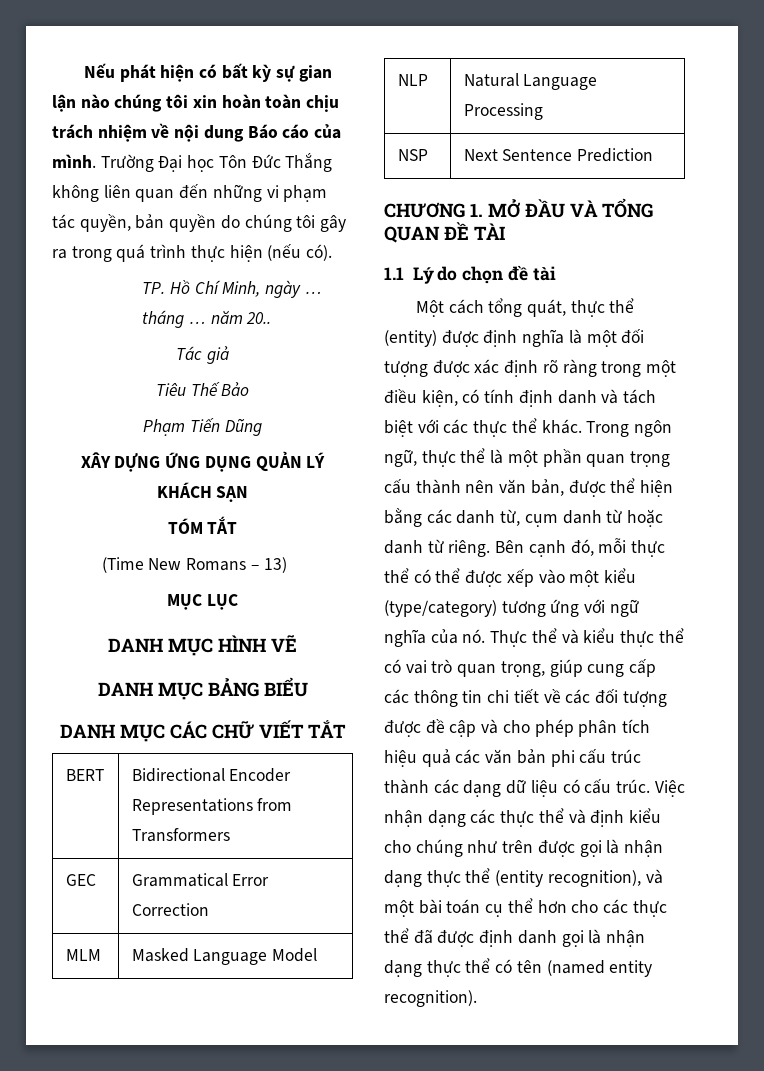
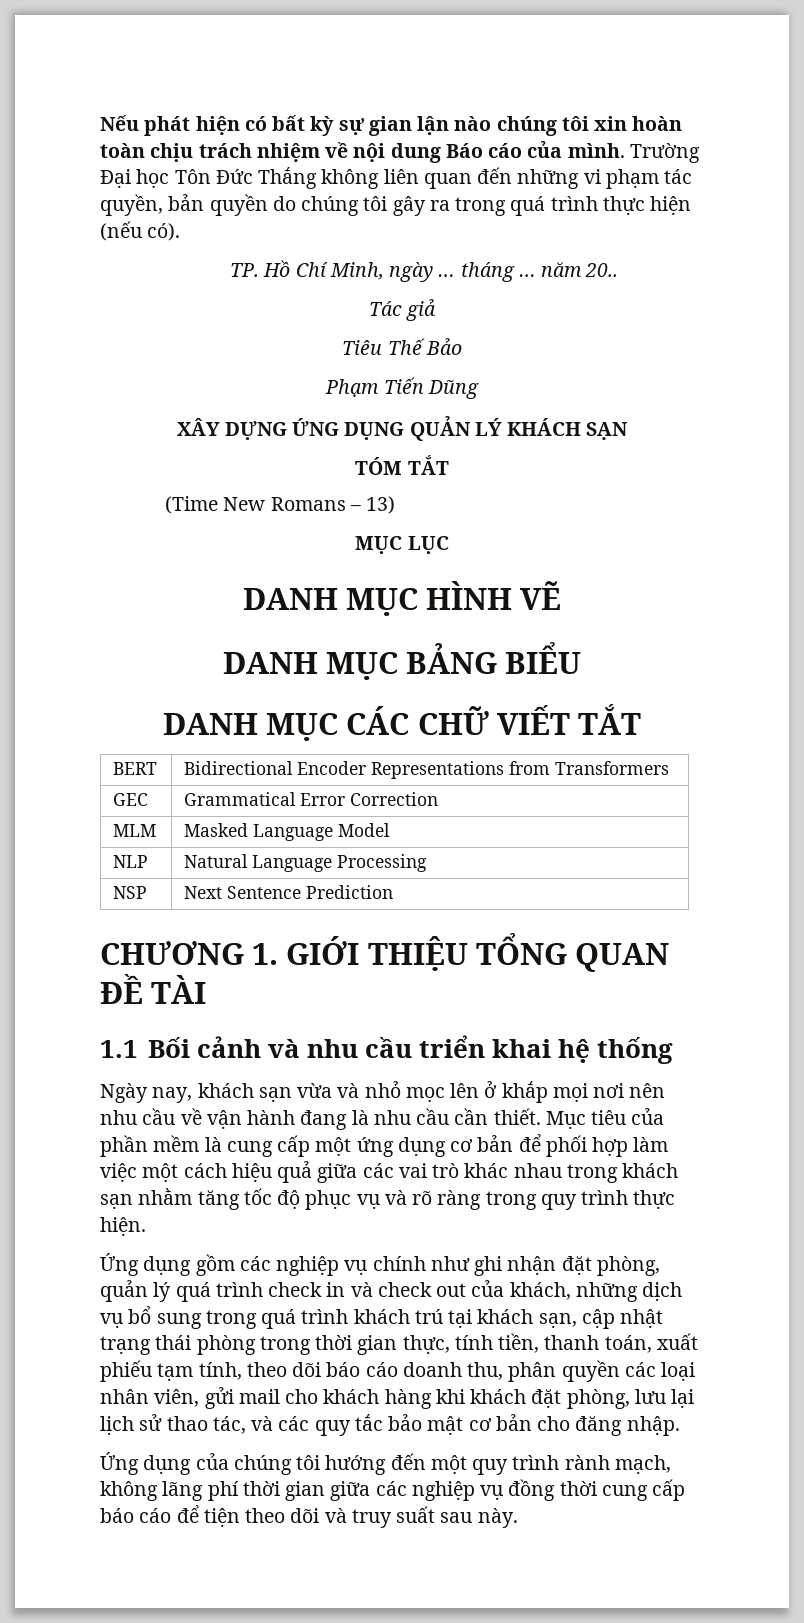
[488,199,598,218] MỞ ĐẦU VÀ -> [286,936,468,971] GIỚI THIỆU
[412,265,556,284] [415,298,635,317] [384,329,645,347] [384,359,677,377] [384,389,657,407] [384,418,673,437] [384,448,671,467] [384,478,674,497] [384,508,664,527] [384,538,666,557] [384,568,637,587] [384,599,639,617] [384,628,684,647] [384,659,657,677] [384,689,667,707] [384,719,651,737] [384,749,642,767] [384,779,685,797] [384,808,662,827] [384,839,664,857] [384,868,663,887] [384,898,667,917] [384,928,646,947] [384,958,653,977] [384,990,477,1007] Lý do chọn đề tài // Một cách tổng quát, thực thể (entity) được định nghĩa là một đối tượng được xác định rõ ràng trong một điều kiện, có tính định danh và tách biệt với các thực thể khác. Trong ngôn ngữ, thực thể là một phần quan trọng cấu thành nên văn bản, được thể hiện bằng các danh từ, cụm danh từ hoặc danh từ riêng. Bên cạnh đó, mỗi thực thể có thể được xếp vào một kiểu (type/category) tương ứng với ngữ nghĩa của nó. Thực thể và kiểu thực thể có vai trò quan trọng, giúp cung cấp các thông tin chi tiết về các đối tượng được đề cập và cho phép phân tích hiệu quả các văn bản phi cấu trúc thành các dạng dữ liệu có cấu trúc. Việc nhận dạng các thực thể và định kiểu cho chúng như trên được gọi là nhận dạng thực thể (entity recognition), và một bài toán cụ thể hơn cho các thực thể đã được định danh gọi là nhận dạng thực thể có tên (named entity recognition). -> [147,1035,673,1064] [100,1081,666,1103] [100,1108,665,1130] [100,1134,669,1157] [100,1161,679,1183] [100,1188,676,1210] [100,1217,146,1236] [100,1253,660,1276] [100,1280,683,1302] [100,1306,664,1329] [100,1333,698,1355] [100,1360,696,1382] [100,1387,695,1409] [100,1414,680,1436] [100,1452,671,1475] [100,1479,686,1501] [100,1505,518,1528] Bối cảnh và nhu cầu triển khai hệ thống // Ngày nay, khách sạn vừa và nhỏ mọc lên ở khắp mọi nơi nên nhu cầu về vận hành đang là nhu cầu cần thiết. Mục tiêu của phần mềm là cung cấp một ứng dụng cơ bản để phối hợp làm việc một cách hiệu quả giữa các vai trò khác nhau trong khách sạn nhằm tăng tốc độ phục vụ và rõ ràng trong quy trình thực hiện. // Ứng dụng gồm các nghiệp vụ chính như ghi nhận đặt phòng, quản lý quá trình check in và check out của khách, những dịch vụ bổ sung trong quá trình khách trú tại khách sạn, cập nhật trạng thái phòng trong thời gian thực, tính tiền, thanh toán, xuất phiếu tạm tính, theo dõi báo cáo doanh thu, phân quyền các loại nhân viên, gửi mail cho khách hàng khi khách đặt phòng, lưu lại lịch sử thao tác, và các quy tắc bảo mật cơ bản cho đăng nhập. // Ứng dụng của chúng tôi hướng đến một quy trình rành mạch, không lãng phí thời gian giữa các nghiệp vụ đồng thời cung cấp báo cáo để tiện theo dõi và truy suất sau này.

